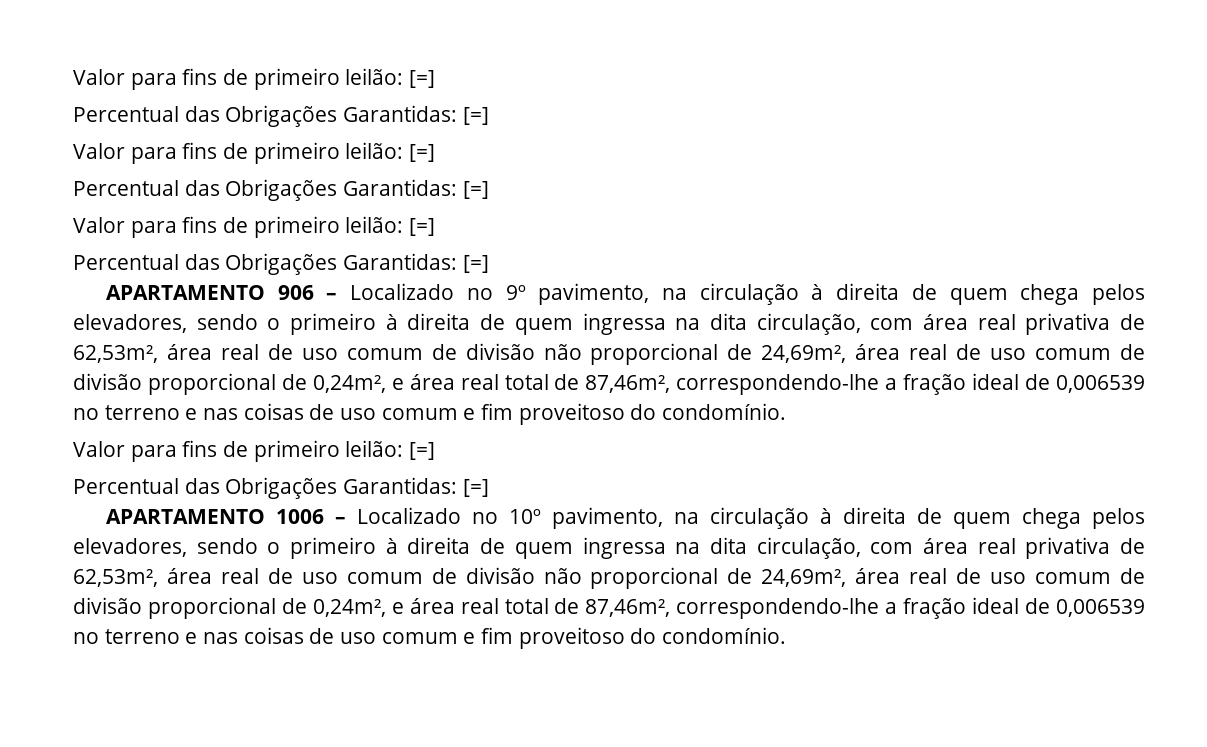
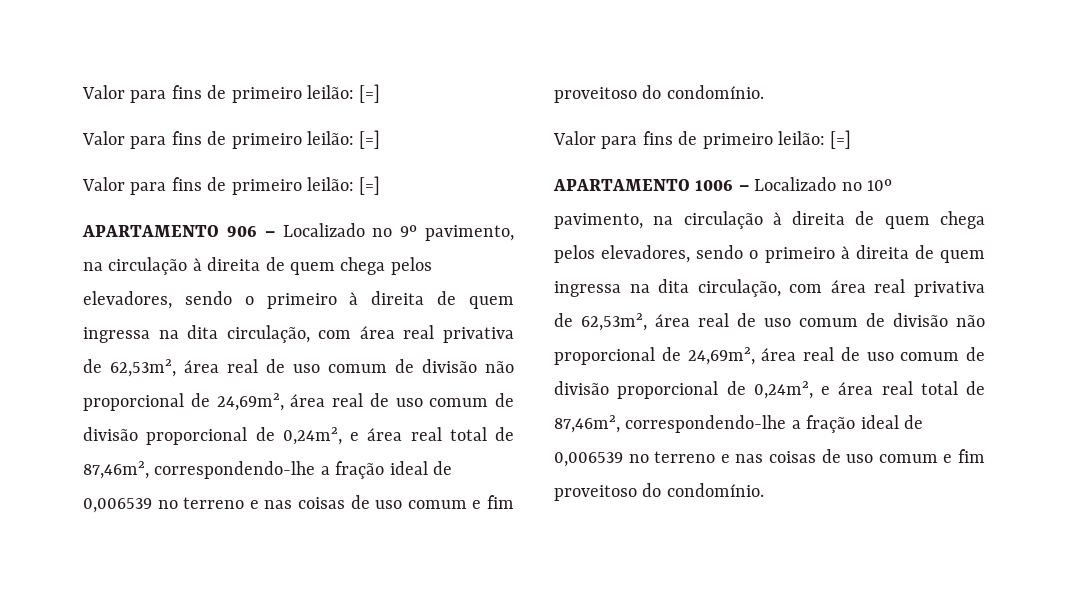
[73,68,436,90] [73,105,489,127] [73,142,436,164] [73,179,489,201] [73,216,436,238] [73,253,489,275] Valor para fins de primeiro leilão: [=] // Percentual das Obrigações Garantidas: [=] // Valor para fins de primeiro leilão: [=] // Percentual das Obrigações Garantidas: [=] // Valor para fins de primeiro leilão: [=] // Percentual das Obrigações Garantidas: [=] -> [82,84,381,103] [82,130,381,149] [82,176,381,195] Valor para fins de primeiro leilão: [=] // Valor para fins de primeiro leilão: [=] // Valor para fins de primeiro leilão: [=]
[73,477,489,499] // Percentual das Obrigações Garantidas: [=] -> (852, 139) none

